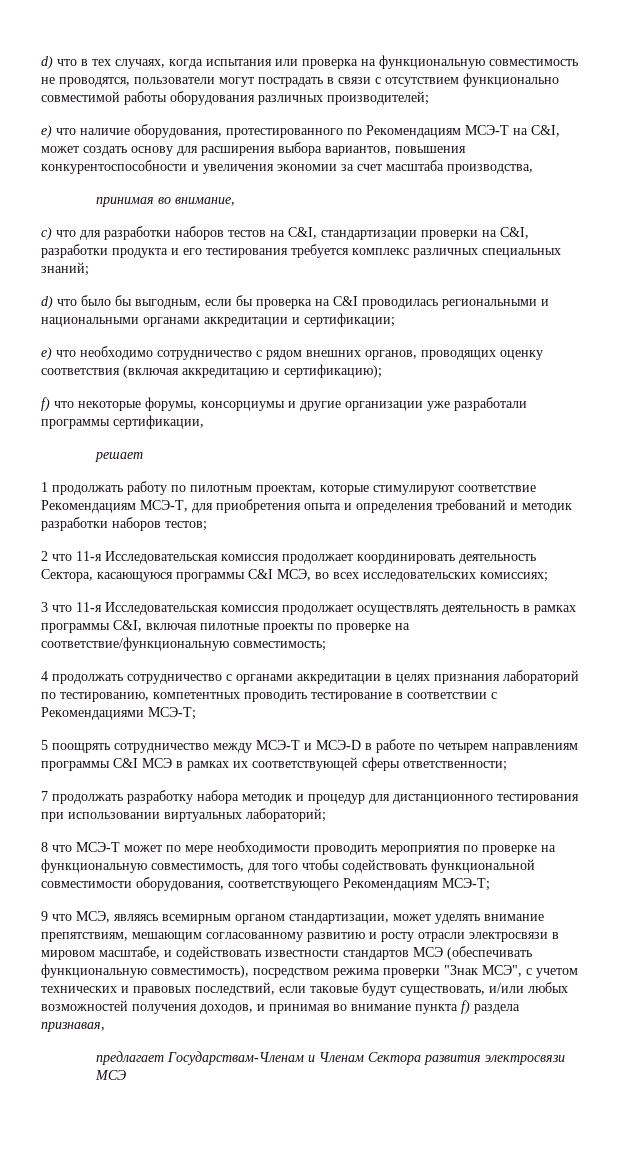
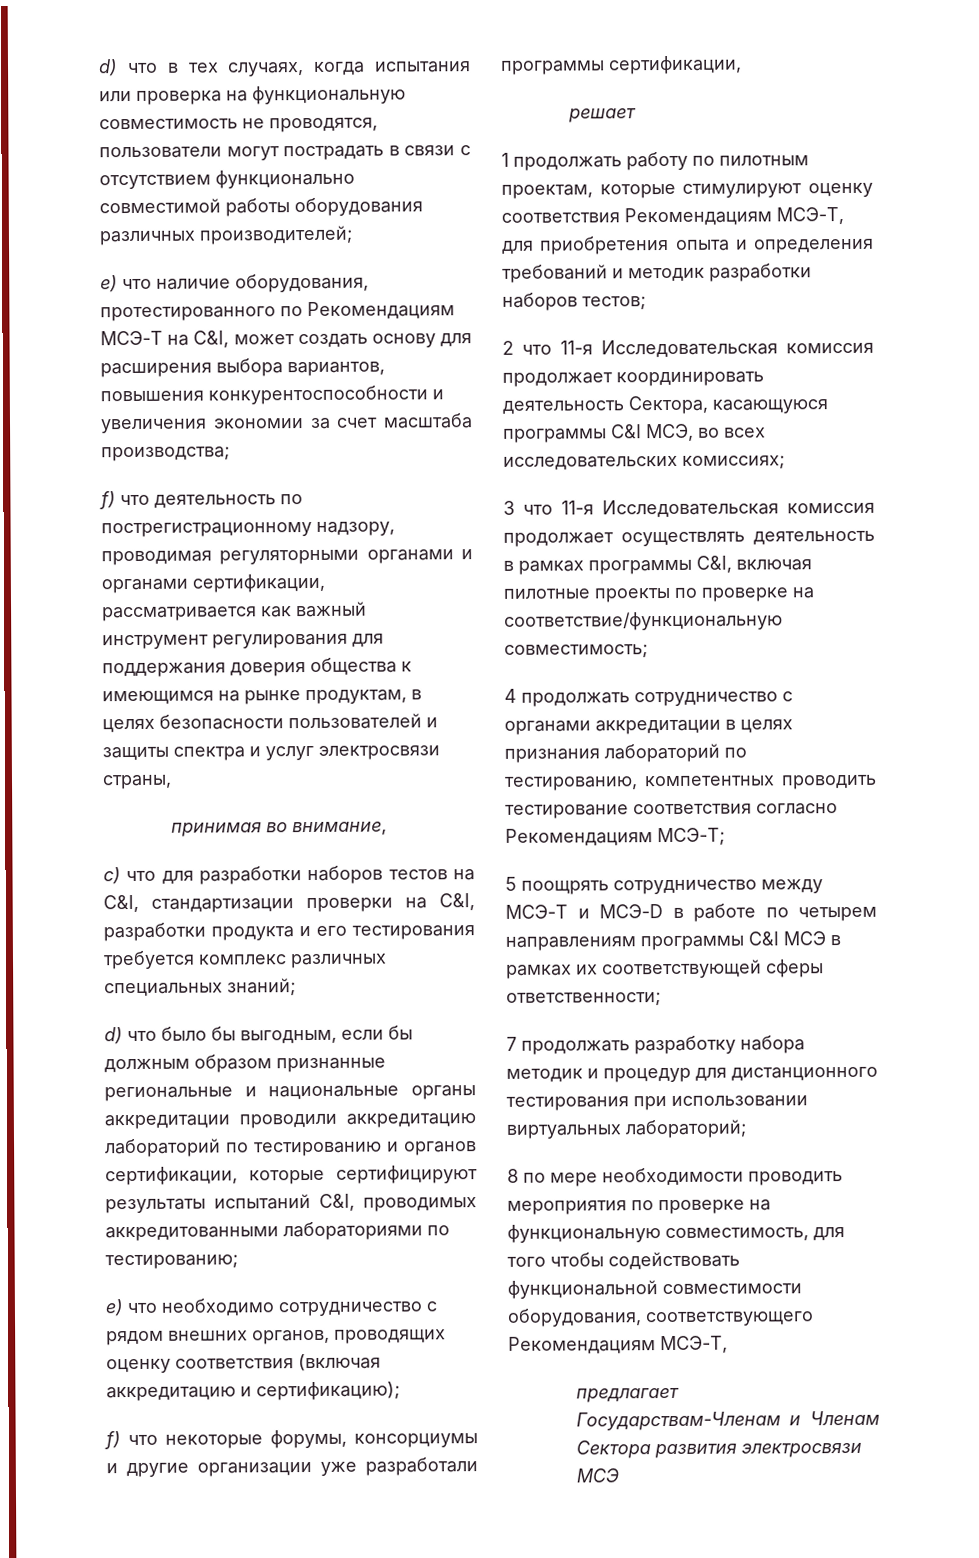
[447,164,533,174] производства, -> [101,446,230,462] [99,491,303,510] [101,521,395,538] [101,549,473,566] [101,573,325,594] [102,601,367,622] [102,633,384,650] [102,657,412,678] [102,689,422,705] [102,713,438,733] [102,745,440,761] [102,774,172,790] производства; // f) что деятельность по пострегистрационному надзору, проводимая регуляторными органами и органами сертификации, рассматривается как важный инструмент регулирования для поддержания доверия общества к имеющимся на рынке продуктам, в целях безопасности пользователей и защиты спектра и услуг электросвязи страны,
[256,296,549,309] [41,313,395,327] проверка на C&I проводилась региональными и национальными органами аккредитации и сертификации; -> [104,1054,386,1073] [104,1085,476,1102] [104,1113,476,1130] [105,1138,477,1158] [105,1165,478,1186] [105,1193,477,1214] [105,1221,450,1242] [105,1254,238,1270] должным образом признанные региональные и национальные органы аккредитации проводили аккредитацию лабораторий по тестированию и органов сертификации, которые сертифицируют результаты испытаний C&I, проводимых аккредитованными лабораториями по тестированию;
[458,485,536,492] соответствие -> [808,182,873,198] [501,212,620,223] оценку соответствия
[396,692,497,699] [41,707,144,720] в соответствии с Рекомендациями -> [633,803,838,815] [505,828,653,846] соответствия согласно Рекомендациям
[52,842,162,852] что МСЭ-Т может -> (519, 1175) none
[442,878,490,891] [41,911,544,924] [41,932,559,942] [41,946,532,960] [41,964,578,978] [41,982,568,996] [41,1000,520,1014] [41,1022,105,1032] МСЭ-Т; // 9 что МСЭ, являясь всемирным органом стандартизации, может уделять внимание препятствиям, мешающим согласованному развитию и росту отрасли электросвязи в мировом масштабе, и содействовать известности стандартов МСЭ (обеспечивать функциональную совместимость), посредством режима проверки "Знак МСЭ", с учетом технических и правовых последствий, если таковые будут существовать, и/или любых возможностей получения доходов, и принимая во внимание пункта f) раздела признавая, -> [660,1335,728,1354] МСЭ-Т,

